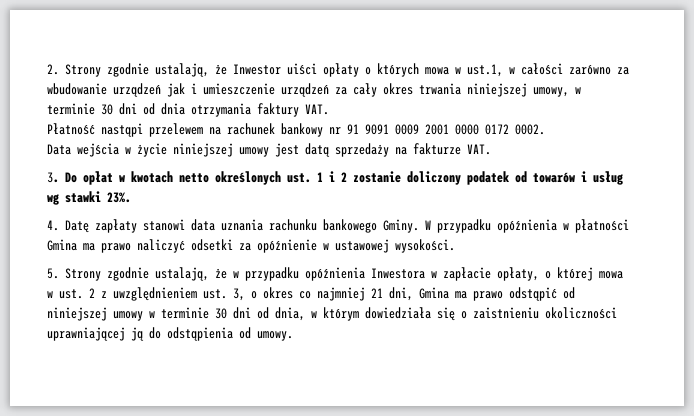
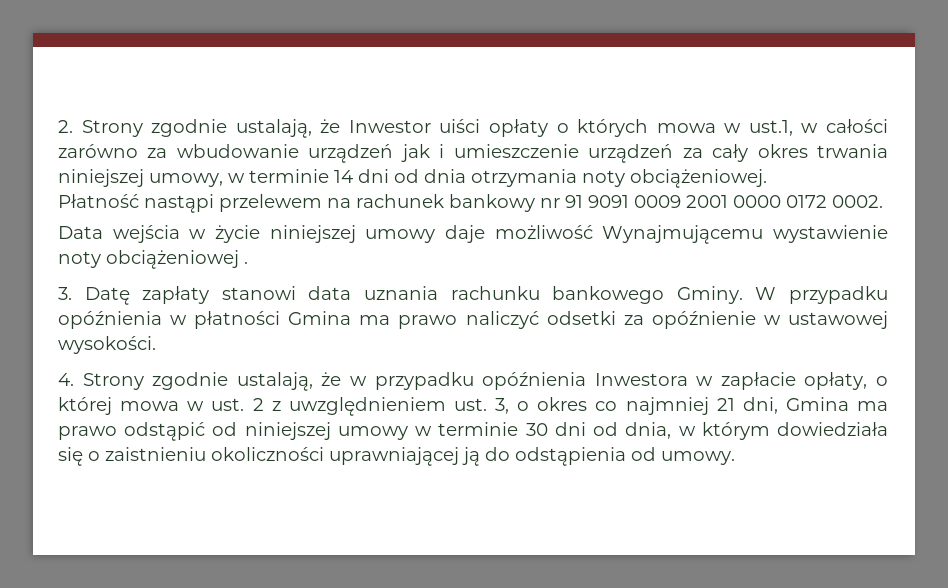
[101,104,113,115] 30 -> [334,170,353,183] 14
[257,103,329,117] faktury VAT. -> [582,169,767,188] noty obciążeniowej.
[275,143,491,157] [47,171,623,185] [47,191,131,205] [47,220,59,231] jest datą sprzedaży na fakturze VAT. // 3. Do opłat w kwotach netto określonych ust. 1 i 2 zostanie doliczony podatek od towarów i usług wg stawki 23%. // 4. -> [445,225,888,244] [58,250,248,269] [58,287,72,300] daje możliwość Wynajmującemu wystawienie noty obciążeniowej . // 3.
[47,268,59,279] 5. -> [58,373,74,386] 4.

